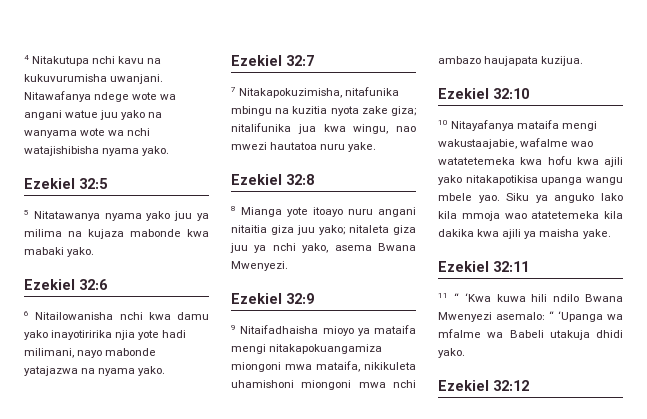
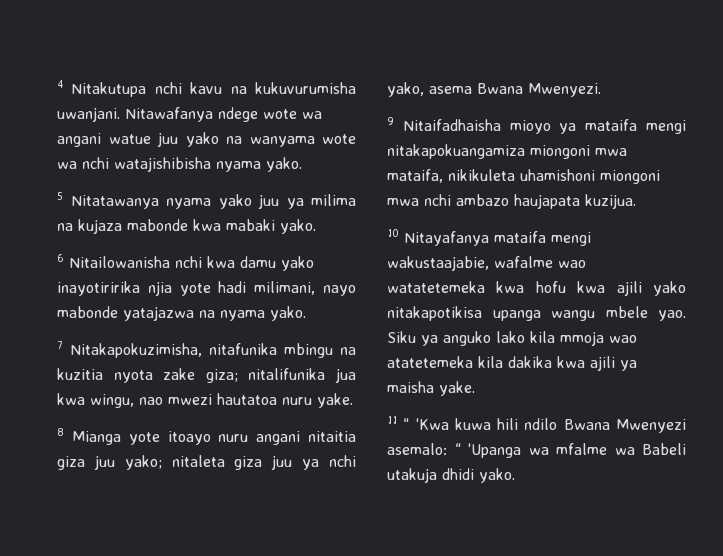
[24,178,108,189] // Ezekiel 32:5 -> (302, 164) none
[24,279,108,290] // Ezekiel 32:6 -> (316, 226) none
[231,55,314,66] // Ezekiel 32:7 -> (306, 313) none
[231,174,314,185] // Ezekiel 32:8 -> (353, 400) none
[231,293,314,304] // Ezekiel 32:9 -> (601, 90) none
[438,88,529,99] // Ezekiel 32:10 -> (636, 201) none
[438,261,529,272] // Ezekiel 32:11 -> (475, 388) none
[438,380,529,391] // Ezekiel 32:12 -> (515, 475) none

